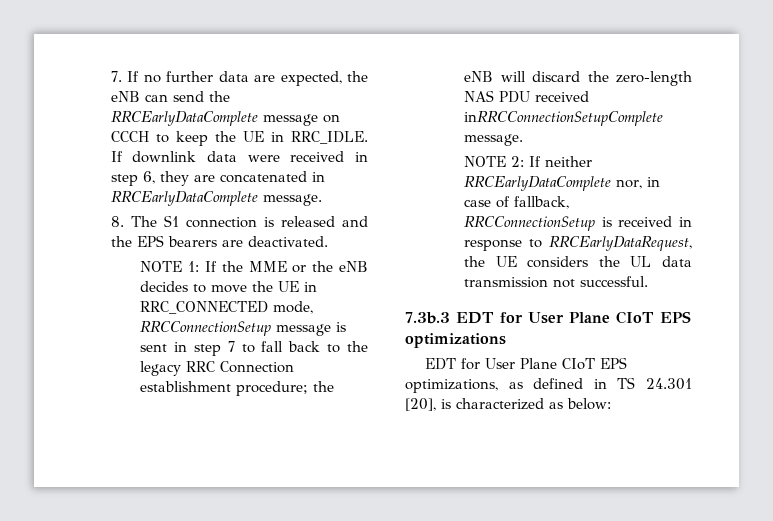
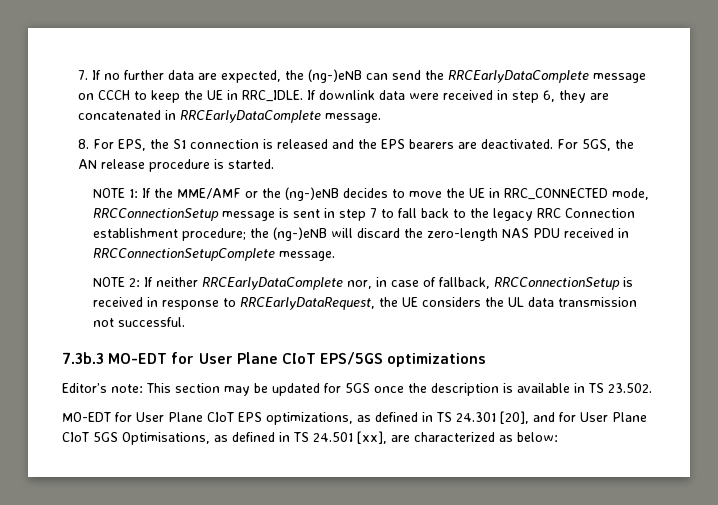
[110,91,140,102] eNB -> [307,69,362,83] (ng-)eNB
[130,216,157,227] The -> [92,139,169,151] For EPS, the
(328, 241) none -> [556,139,634,151] [77,159,274,172] For 5GS, the AN release procedure is started.
[248,261,287,272] MME -> [177,188,242,199] MME/AMF
[339,261,368,272] eNB -> [285,187,340,201] (ng-)eNB
[464,71,494,82] eNB -> [273,227,328,241] (ng-)eNB
[464,111,664,126] inRRCConnectionSetupComplete -> [618,228,630,238] [93,248,276,261] in RRCConnectionSetupComplete
[456,311,691,324] EDT for User Plane CIoT EPS -> [108,352,384,365] MO-EDT for User Plane CIoT EPS/5GS
[425,358,457,370] EDT -> [62,383,652,396] [62,412,111,422] Editor’s note: This section may be updated for 5GS once the description is available in TS 23.502. // MO-EDT
[441,399,451,409] is -> [533,412,647,422] [62,431,410,445] and for User Plane CIoT 5GS Optimisations, as defined in TS 24.501 [xx], are

